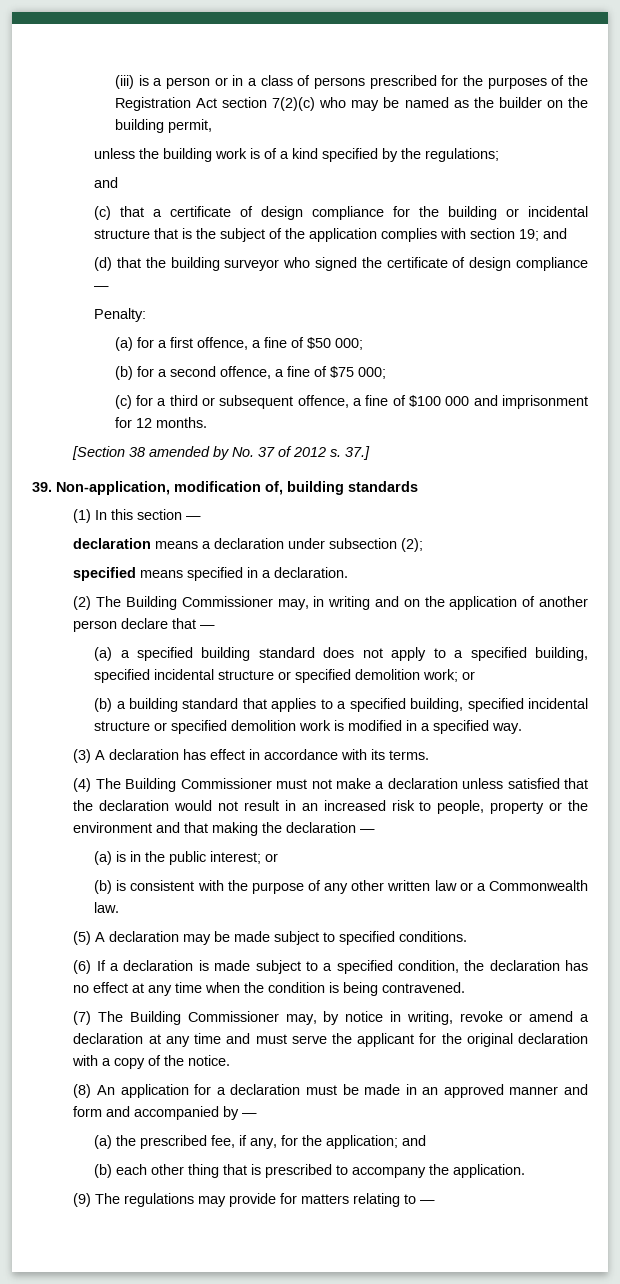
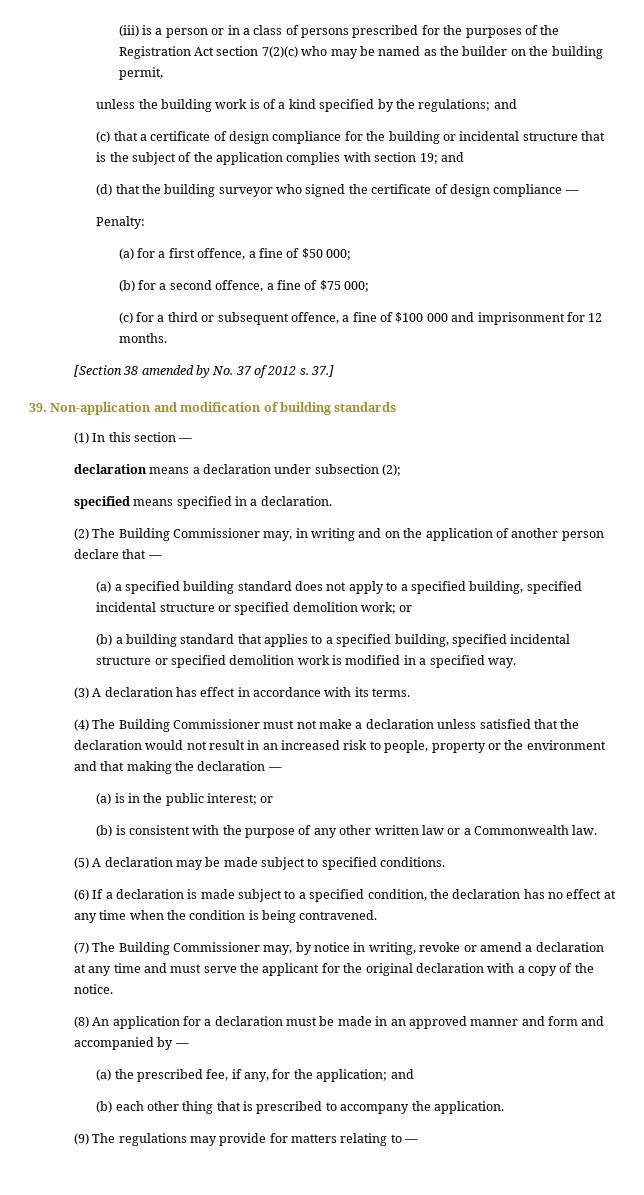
(500, 155) // -> (491, 105) none
[56,481,283,495] Non-application, modification of, -> [50,402,279,415] Non-application and modification of

